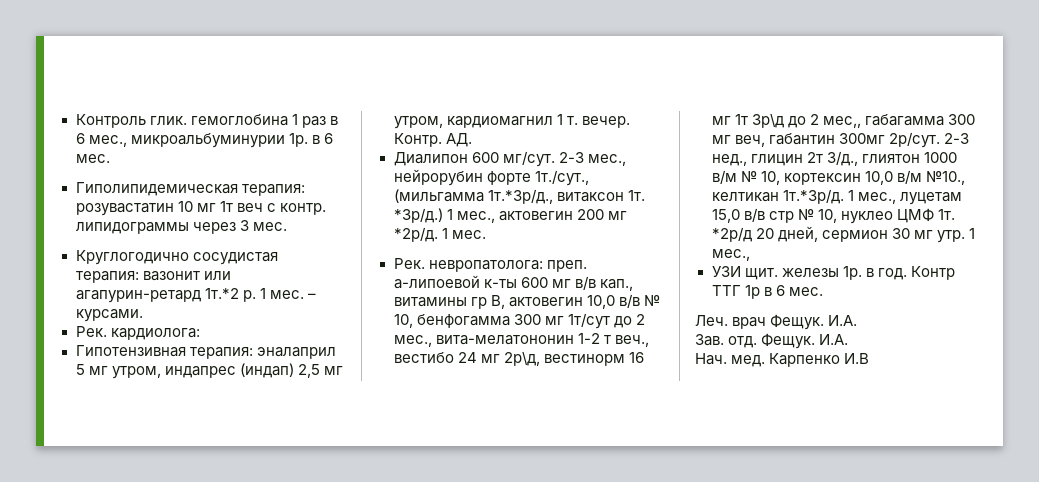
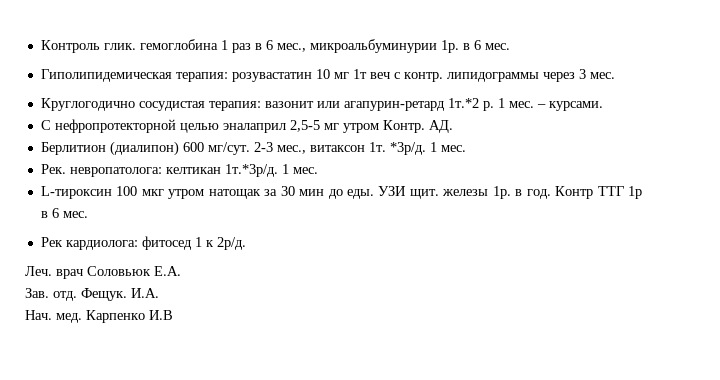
[75,326,200,340] [75,345,336,359] [75,363,343,379] [393,114,630,129] Рек. кардиолога: // Гипотензивная терапия: эналаприл 5 мг утром, индапрес (индап) 2,5 мг утром, кардиомагнил 1 т. вечер. -> [40,119,379,133] С нефропротекторной целью эналаприл 2,5-5 мг утром
[393,152,468,166] Диалипон -> [40,141,179,156] Берлитион (диалипон)
[393,169,589,186] [393,189,645,204] [393,208,627,223] [393,227,486,242] [393,258,587,272] [393,275,633,291] [393,294,660,309] [393,313,645,329] [393,333,649,347] [393,351,644,366] [711,113,975,128] [711,132,969,148] [711,151,957,166] [711,170,965,185] [711,189,962,205] [711,208,955,224] [711,226,975,243] [711,249,750,261] нейрорубин форте 1т./сут., (мильгамма 1т.*3р/д., витаксон 1т. *3р/д.) 1 мес., актовегин 200 мг *2р/д. 1 мес. // Рек. невропатолога: преп. а-липоевой к-ты 600 мг в/в кап., витамины гр В, актовегин 10,0 в/в № 10, бенфогамма 300 мг 1т/сут до 2 мес., вита-мелатононин 1-2 т веч., вестибо 24 мг 2р\д, вестинорм 16 мг 1т 3р\д до 2 мес,, габагамма 300 мг веч, габантин 300мг 2р/сут. 2-3 нед., глицин 2т 3/д., глиятон 1000 в/м № 10, кортексин 10,0 в/м №10., келтикан 1т.*3р/д. 1 мес., луцетам 15,0 в/в стр № 10, нуклео ЦМФ 1т. *2р/д 20 дней, сермион 30 мг утр. 1 мес., // -> [309,142,466,155] [40,164,318,177] [40,186,374,199] витаксон 1т. *3р/д. 1 мес. // Рек. невропатолога: келтикан 1т.*3р/д. 1 мес. // L-тироксин 100 мкг утром натощак за 30 мин до еды.
(823, 291) none -> [40,236,246,250] // Рек кардиолога: фитосед 1 к 2р/д.
[770,314,858,330] Фещук. И.А. -> [87,266,181,276] Соловьюк Е.А.

